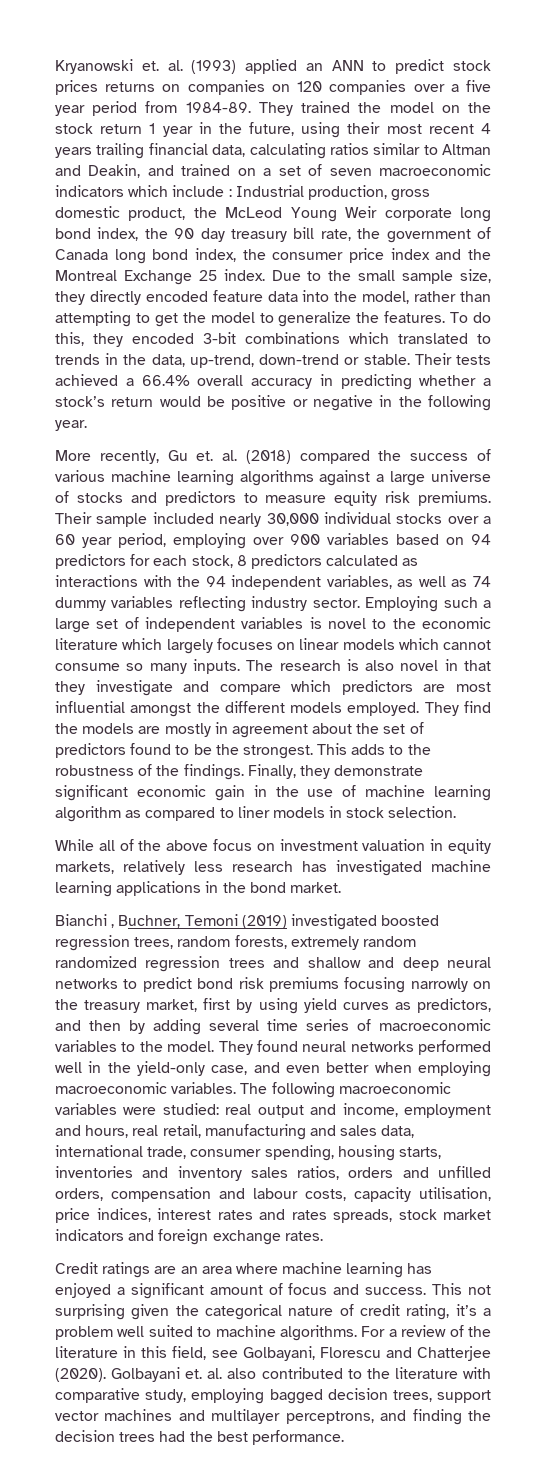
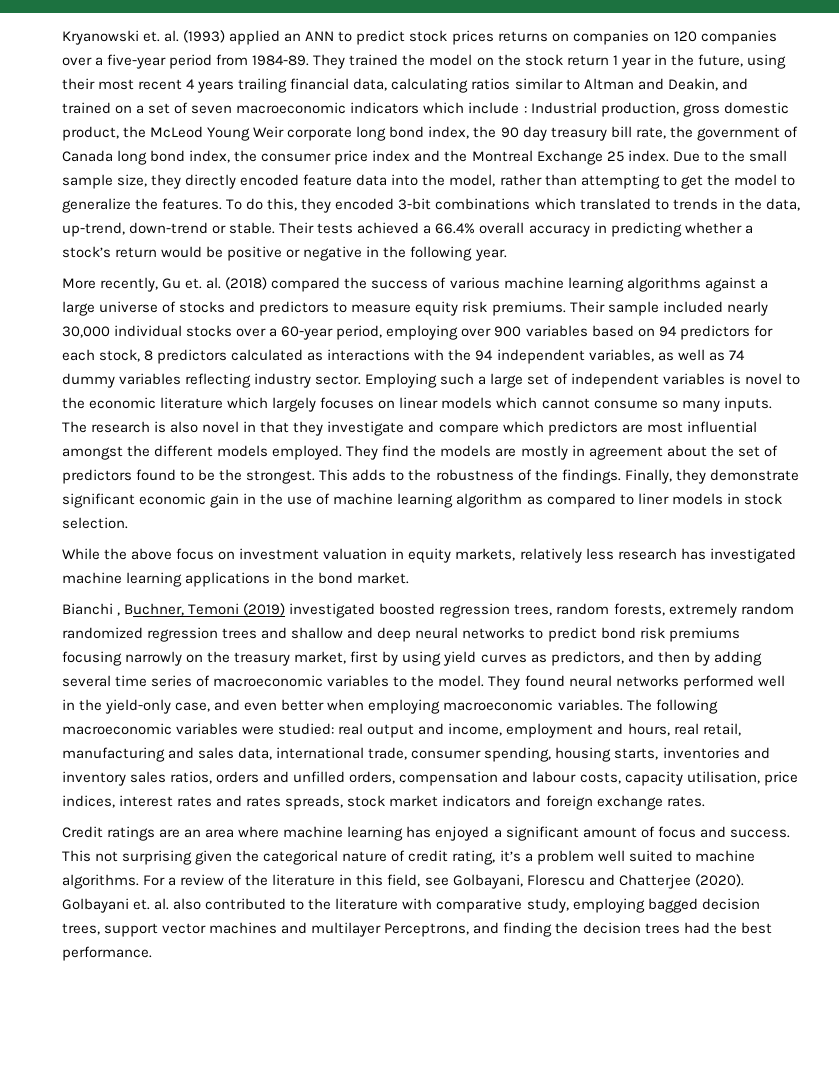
[466,80,491,92] [55,105,85,116] five year -> [107,54,167,69] five-year
[55,534,112,548] 60 year -> [281,326,334,340] 60-year
[98,839,134,851] all of -> (100, 554) none
[285,1411,374,1424] perceptrons, -> [384,923,470,937] Perceptrons,

